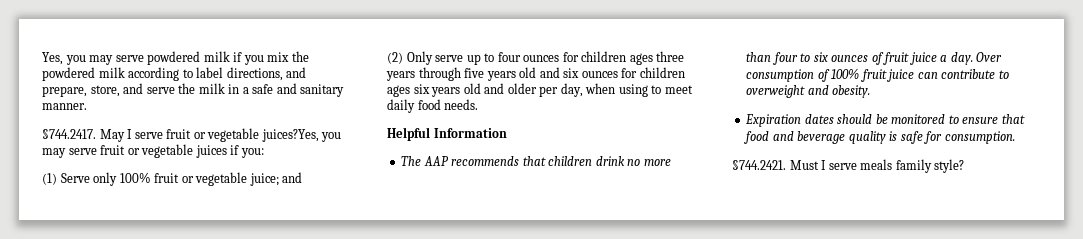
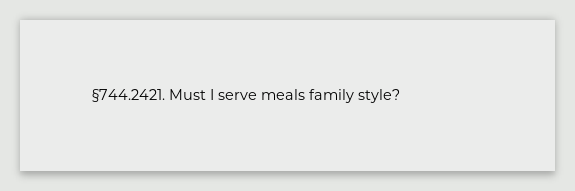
[42,51,309,65] [42,67,307,81] [42,83,345,97] [42,103,87,110] [42,128,342,142] [42,144,264,158] [42,172,303,186] [387,51,685,65] [386,67,685,81] [387,83,693,97] [387,99,479,113] [387,127,507,141] [401,156,671,166] [746,52,1003,65] [746,68,1009,82] [746,85,871,98] [745,114,1025,127] [744,131,1015,144] Yes, you may serve powdered milk if you mix the powdered milk according to label directions, and prepare, store, and serve the milk in a safe and sanitary manner. // §744.2417. May I serve fruit or vegetable juices?Yes, you may serve fruit or vegetable juices if you: // (1) Serve only 100% fruit or vegetable juice; and // (2) Only serve up to four ounces for children ages three years through five years old and six ounces for children ages six years old and older per day, when using to meet daily food needs. // Helpful Information // The AAP recommends that children drink no more than four to six ounces of fruit juice a day. Over consumption of 100% fruit juice can contribute to overweight and obesity. // Expiration dates should be monitored to ensure that food and beverage quality is safe for consumption. // -> (92, 95) none

